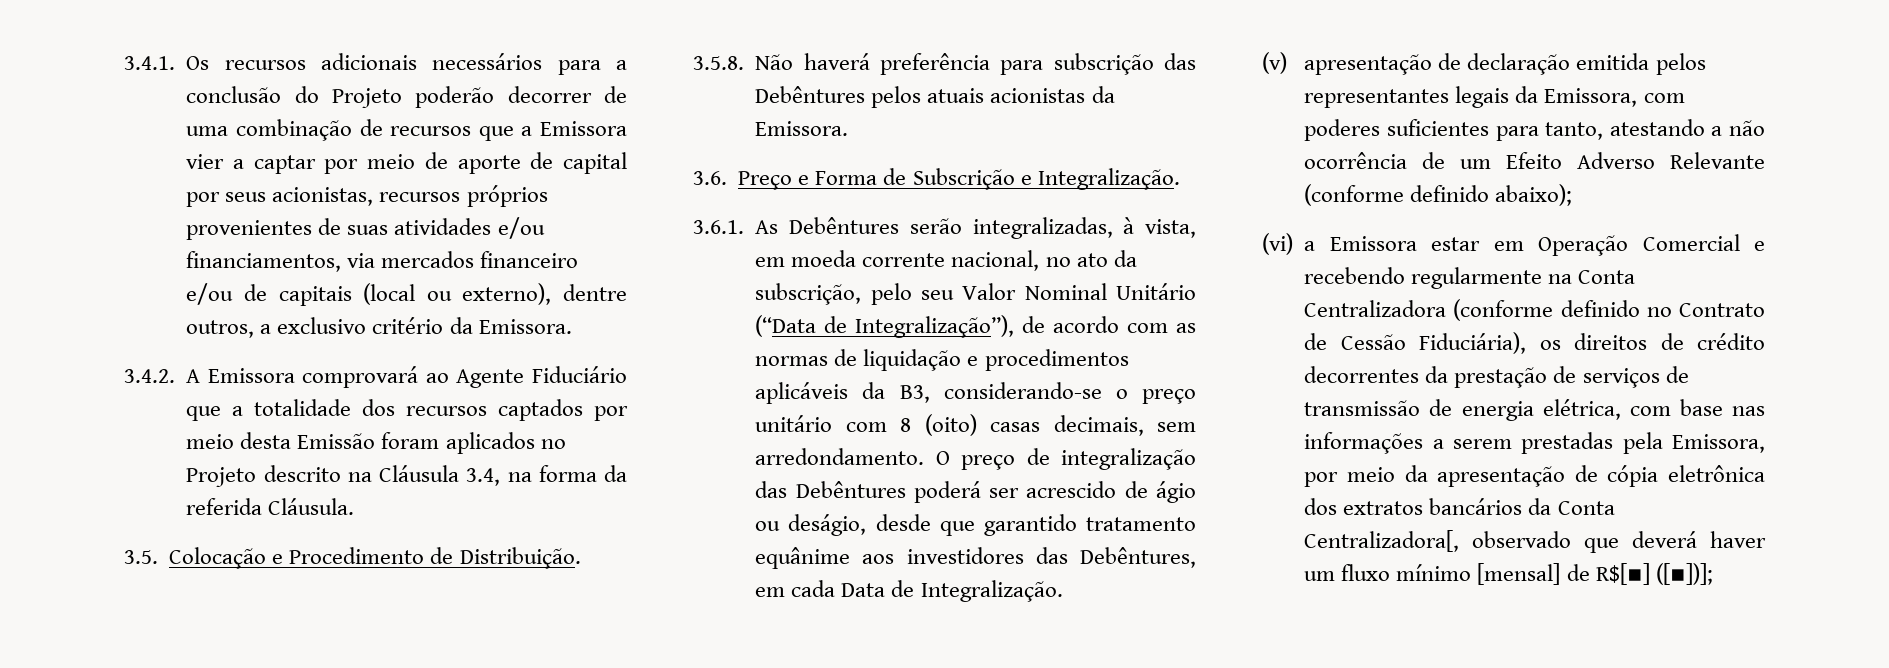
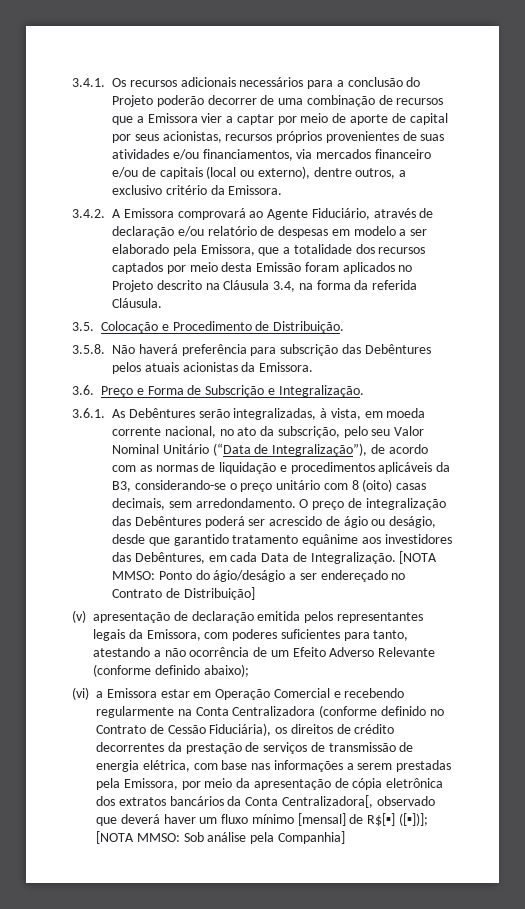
[532,366,627,383] Fiduciário -> [311,208,434,220] [112,226,428,238] [112,244,255,256] Fiduciário, através de declaração e/ou relatório de despesas em modelo a ser elaborado pela Emissora,
(1063, 591) none -> [399,551,438,564] [112,570,406,582] [112,587,255,600] [NOTA MMSO: Ponto do ágio/deságio a ser endereçado no Contrato de Distribuição]
(1713, 574) none -> [96,831,345,844] [NOTA MMSO: Sob análise pela Companhia]

